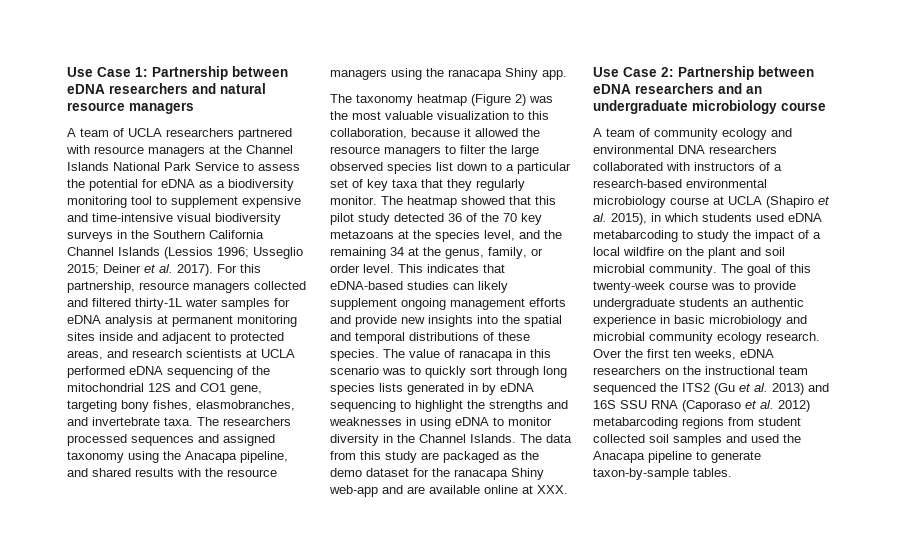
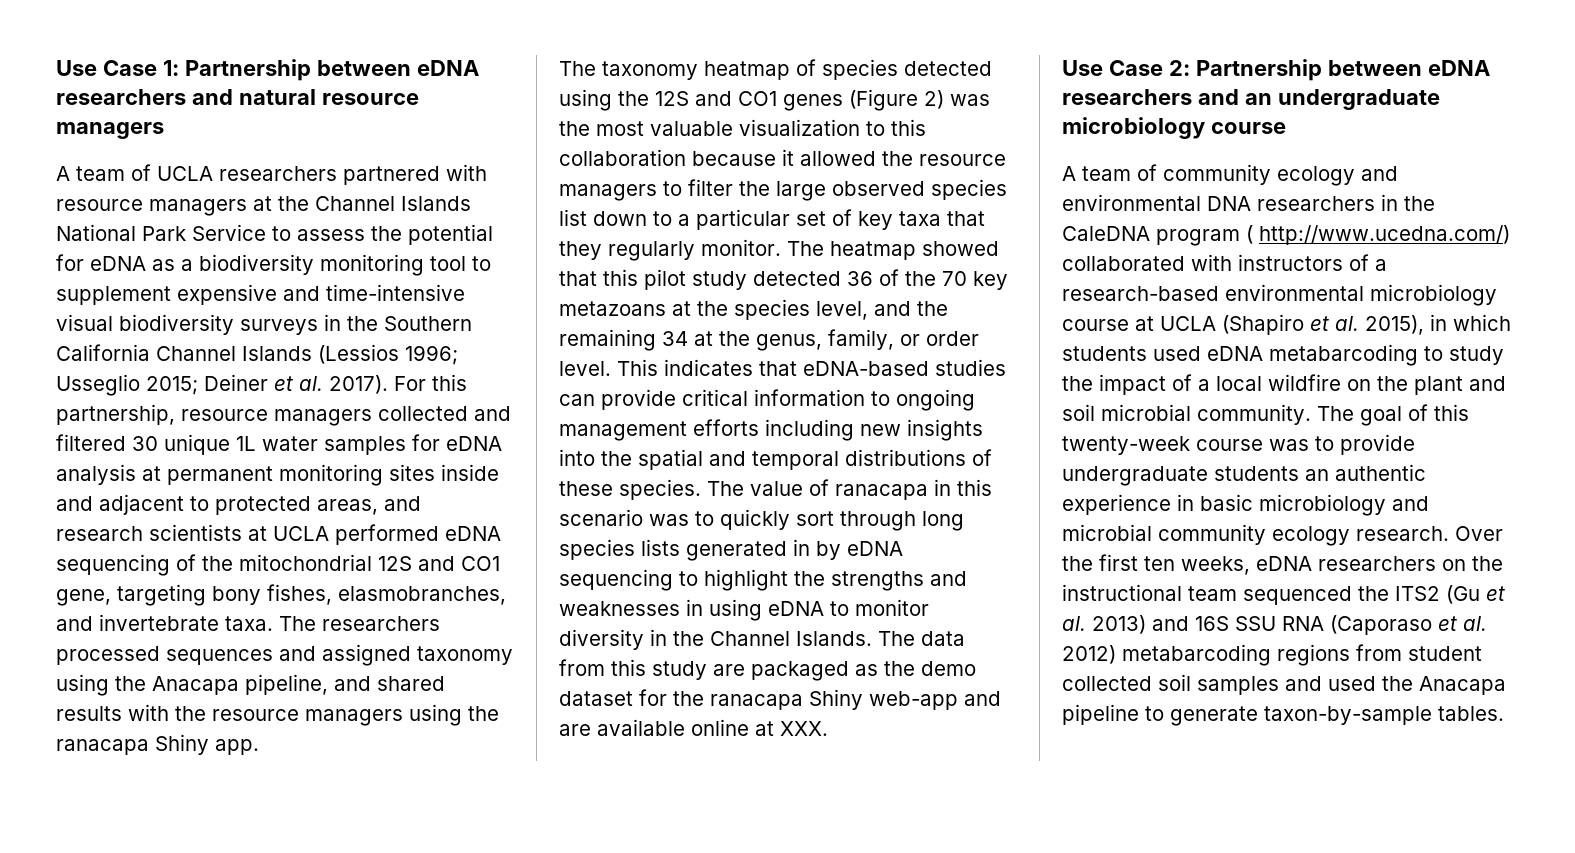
[135,298,182,310] thirty-1L -> [132,434,256,455] 30 unique 1L
(467, 100) none -> [796,59,992,80] [559,89,843,111] of species detected using the 12S and CO1 genes
[330,128,407,139] collaboration, -> [559,149,686,166] collaboration
[478,281,508,293] [330,298,397,310] likely supplement -> [601,389,890,410] provide critical information to
[330,315,397,327] and provide -> [765,419,854,441] including
(777, 149) none -> [1381,194,1435,211] [1062,225,1510,246] in the CaleDNA program ( http://www.ucedna.com/)

